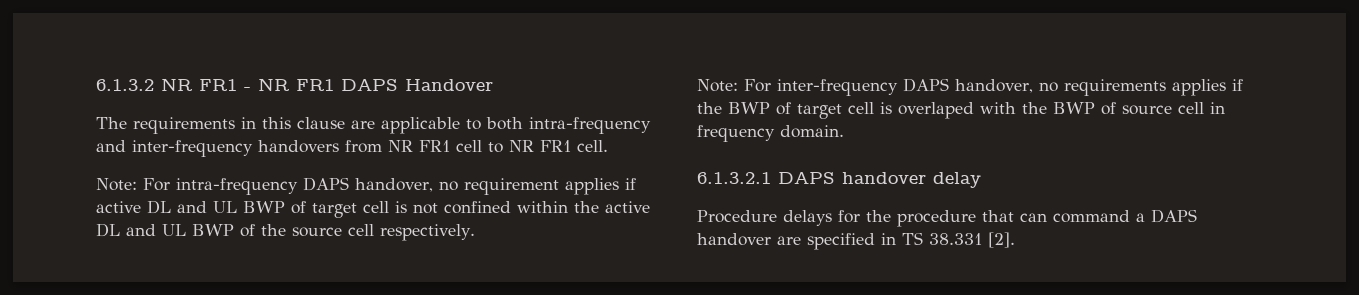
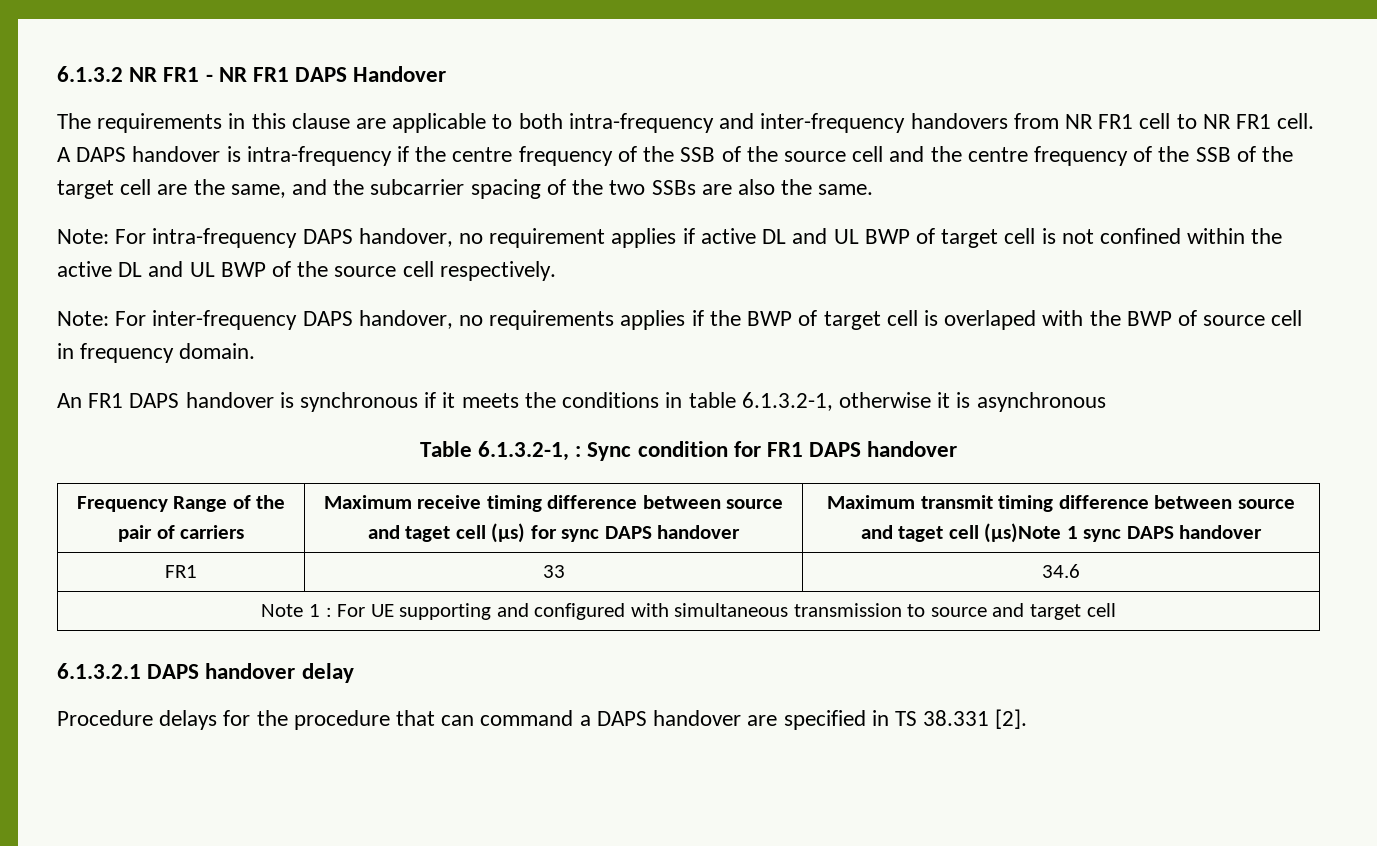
(608, 146) none -> [57,146,1294,166] [57,179,874,199] A DAPS handover is intra-frequency if the centre frequency of the SSB of the source cell and the centre frequency of the SSB of the target cell are the same, and the subcarrier spacing of the two SSBs are also the same.
(844, 131) none -> [57,392,1106,412] [419,441,958,461] [76,495,286,512] [117,525,245,542] [323,495,784,512] [367,523,741,543] [827,495,1295,512] [860,523,1263,543] [165,565,197,578] [542,565,565,578] [1042,564,1080,578] [261,603,1116,620] // An FR1 DAPS handover is synchronous if it meets the conditions in table 6.1.3.2-1, otherwise it is asynchronous // Table 6.1.3.2-1, : Sync condition for FR1 DAPS handover // Frequency Range of the pair of carriers | Maximum receive timing difference between source and taget cell (µs) for sync DAPS handover | Maximum transmit timing difference between source and taget cell (µs)Note 1 sync DAPS handover // FR1 | 33 | 34.6 // Note 1 : For UE supporting and configured with simultaneous transmission to source and target cell

